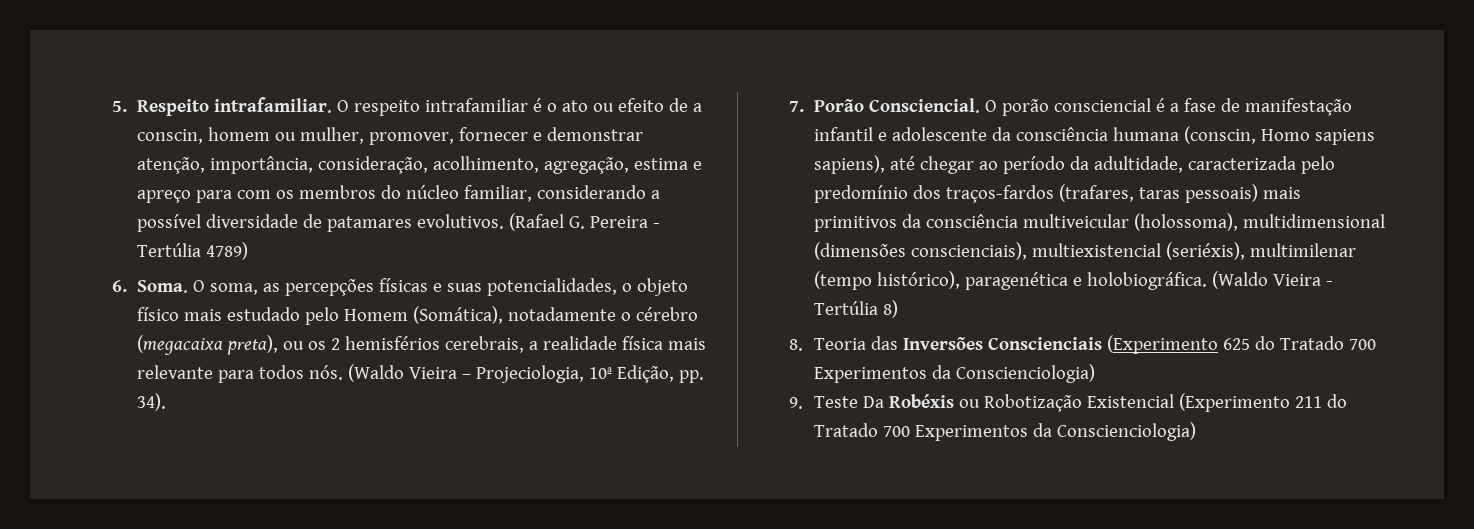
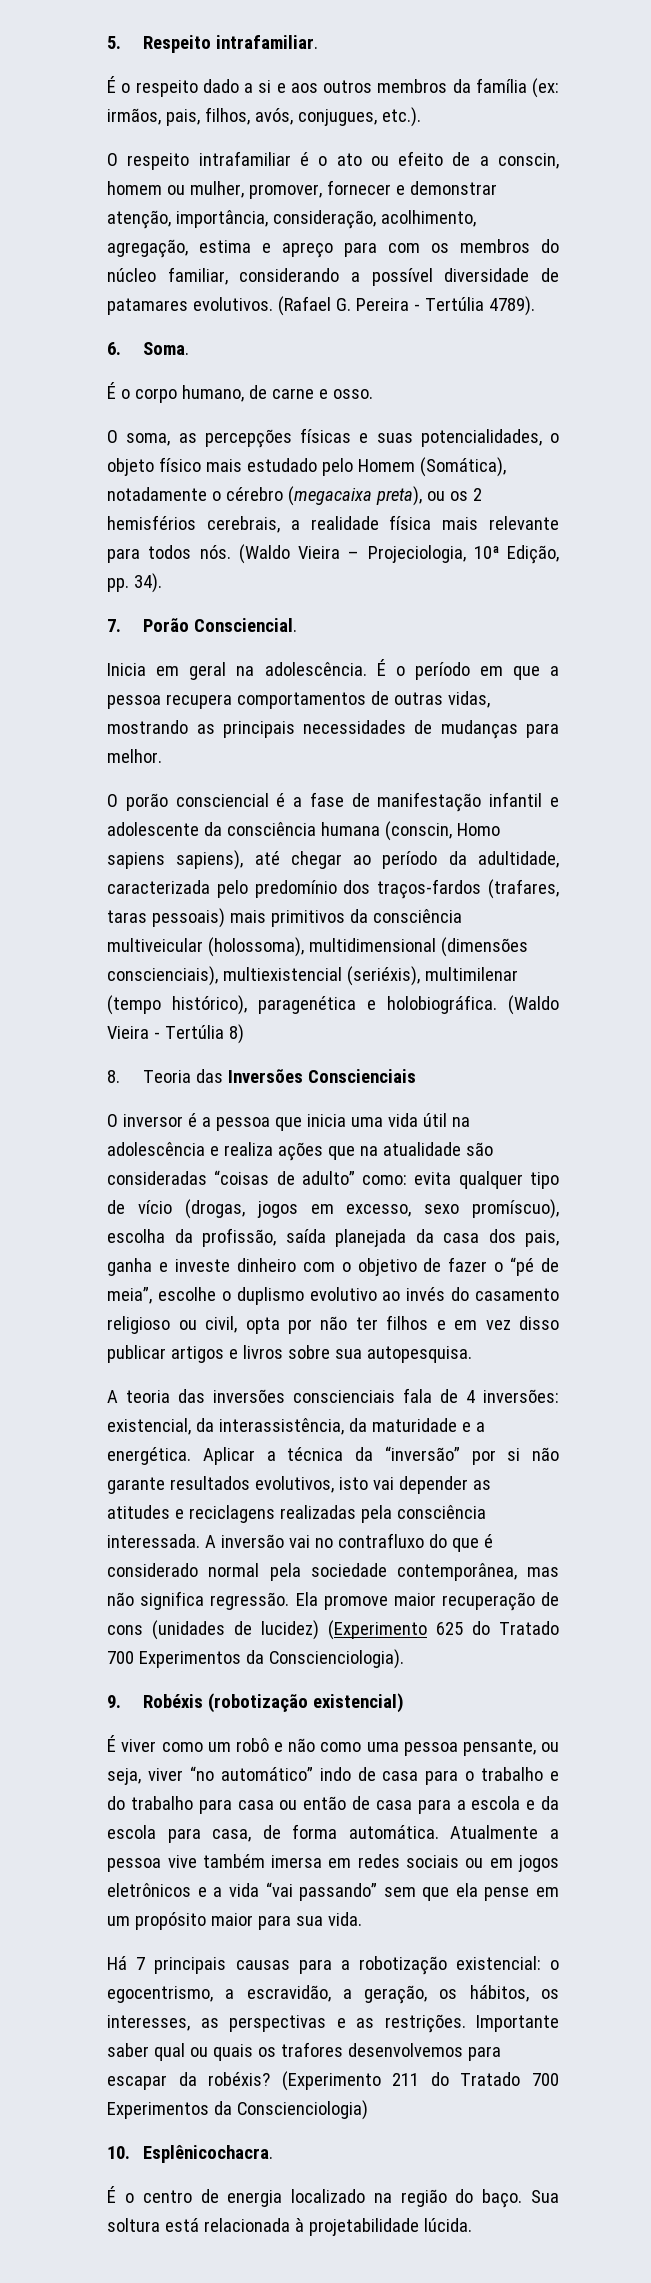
(333, 105) none -> [107,76,559,98] [107,107,422,127] // É o respeito dado a si e aos outros membros da família (ex: irmãos, pais, filhos, avós, conjugues, etc.). //
[206,242,249,260] 4789) -> [489,296,536,316] 4789).
(189, 286) none -> [107,382,374,403] // É o corpo humano, de carne e osso. //
(981, 105) none -> [107,659,560,680] [107,691,491,709] [107,720,559,739] [107,749,163,763] // Inicia em geral na adolescência. É o período em que a pessoa recupera comportamentos de outras vidas, mostrando as principais necessidades de mudanças para melhor. //
(1103, 343) none -> [107,1113,471,1131] [107,1142,494,1161] [107,1170,559,1189] [107,1199,559,1219] [107,1228,559,1247] [107,1257,560,1276] [107,1287,559,1305] [107,1315,559,1334] [107,1345,473,1363] [107,1388,559,1403] [107,1418,486,1435] [107,1446,559,1465] [107,1476,492,1494] [107,1505,487,1523] [107,1533,494,1552] [107,1563,559,1581] [107,1591,559,1611] [107,1620,320,1640] // O inversor é a pessoa que inicia uma vida útil na adolescência e realiza ações que na atualidade são consideradas “coisas de adulto” como: evita qualquer tipo de vício (drogas, jogos em excesso, sexo promíscuo), escolha da profissão, saída planejada da casa dos pais, ganha e investe dinheiro com o objetivo de fazer o “pé de meia”, escolhe o duplismo evolutivo ao invés do casamento religioso ou civil, opta por não ter filhos e em vez disso publicar artigos e livros sobre sua autopesquisa. // A teoria das inversões conscienciais fala de 4 inversões: existencial, da interassistência, da maturidade e a energética. Aplicar a técnica da “inversão” por si não garante resultados evolutivos, isto vai depender as atitudes e reciclagens realizadas pela consciência interessada. A inversão vai no contrafluxo do que é considerado normal pela sociedade contemporânea, mas não significa regressão. Ela promove maior recuperação de cons (unidades de lucidez)
[956,364,1096,383] [789,393,1348,412] [814,422,1197,441] Conscienciologia) // 9. Teste Da Robéxis ou Robotização Existencial (Experimento 211 do Tratado 700 Experimentos da Conscienciologia) -> [269,1649,405,1669] [107,1693,405,1713] [107,1735,559,1756] [107,1766,559,1785] [107,1796,560,1814] [107,1824,559,1843] [107,1854,560,1872] [107,1882,560,1901] [107,1912,363,1930] [107,1956,559,1975] [107,1985,559,2004] [107,2014,559,2033] [107,2042,502,2061] [107,2071,559,2091] [107,2100,369,2120] [107,2145,274,2163] [107,2186,560,2208] [107,2218,473,2236] Conscienciologia). // 9. Robéxis (robotização existencial) // É viver como um robô e não como uma pessoa pensante, ou seja, viver “no automático” indo de casa para o trabalho e do trabalho para casa ou então de casa para a escola e da escola para casa, de forma automática. Atualmente a pessoa vive também imersa em redes sociais ou em jogos eletrônicos e a vida “vai passando” sem que ela pense em um propósito maior para sua vida. // Há 7 principais causas para a robotização existencial: o egocentrismo, a escravidão, a geração, os hábitos, os interesses, as perspectivas e as restrições. Importante saber qual ou quais os trafores desenvolvemos para escapar da robéxis? (Experimento 211 do Tratado 700 Experimentos da Conscienciologia) // 10. Esplênicochacra. // É o centro de energia localizado na região do baço. Sua soltura está relacionada à projetabilidade lúcida.

